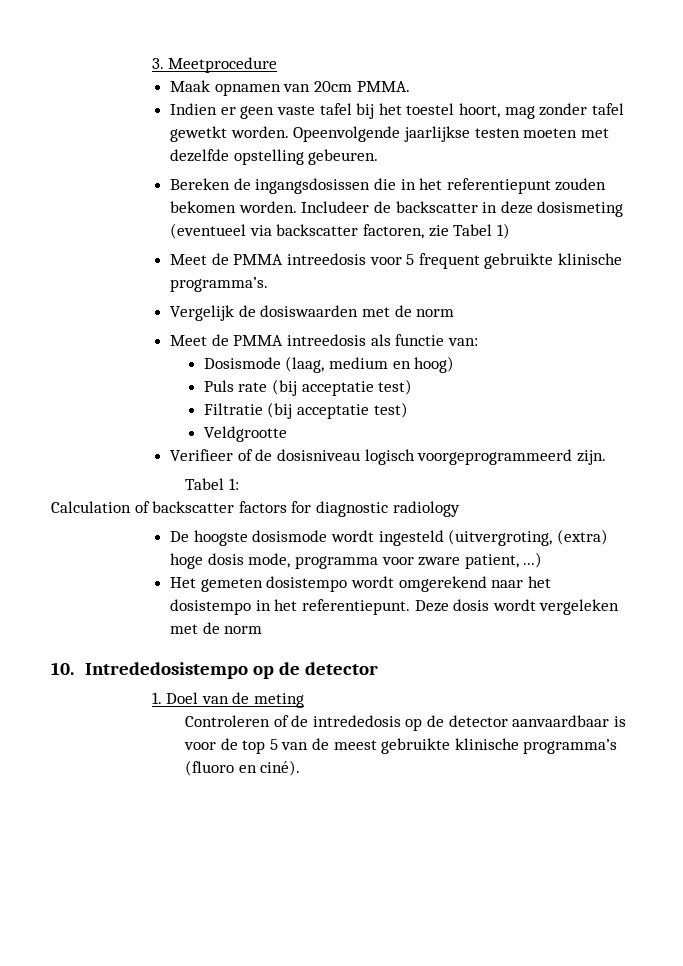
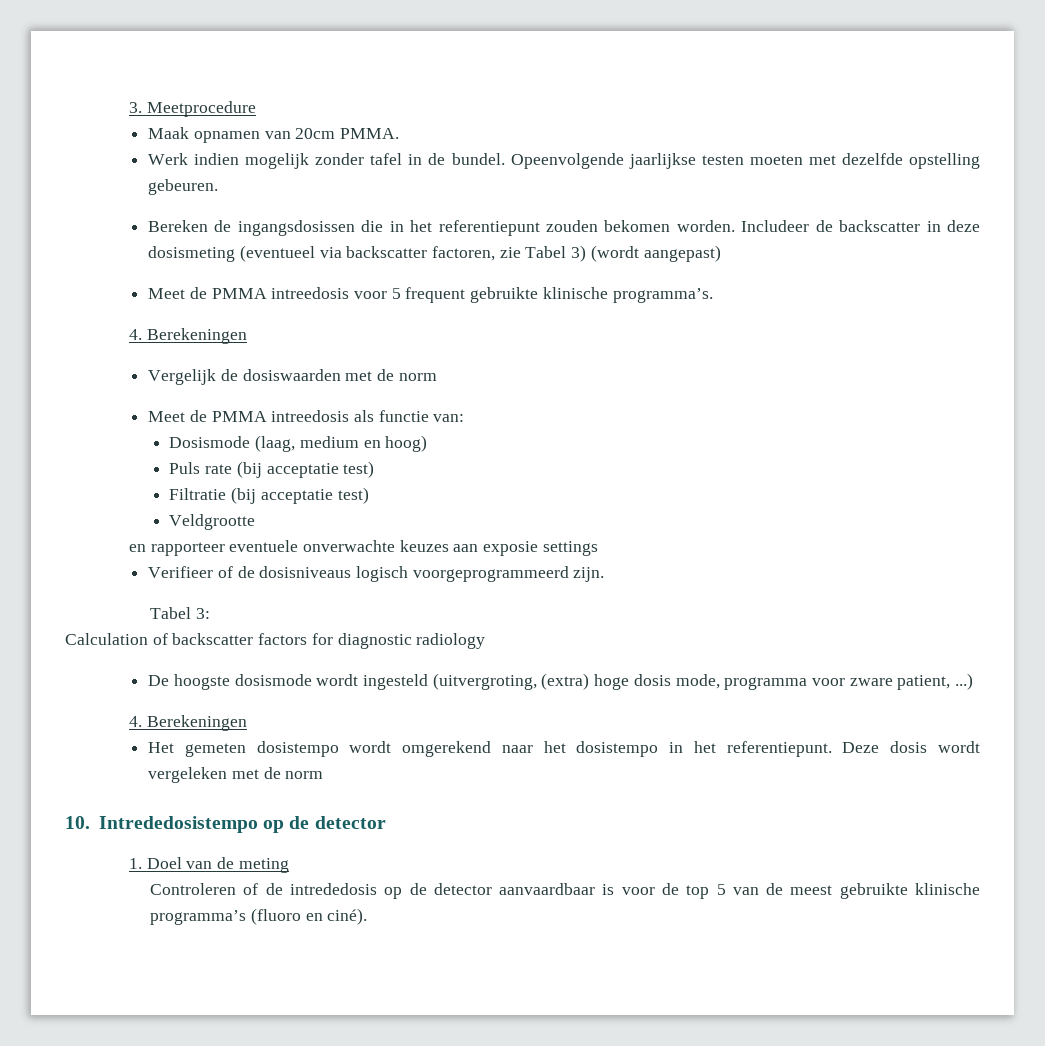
[170,103,624,119] [170,126,289,142] Indien er geen vaste tafel bij het toestel hoort, mag zonder tafel gewetkt worden. -> [148,153,505,169] Werk indien mogelijk zonder tafel in de bundel.
[496,223,510,239] 1) -> [571,245,721,262] 3) (wordt aangepast)
(269, 284) none -> [128,328,247,344] // 4. Berekeningen
(287, 434) none -> [128,540,598,556] // en rapporteer eventuele onverwachte keuzes aan exposie settings
[277,449,361,461] dosisniveau -> [259,566,352,578] dosisniveaus
[228,478,239,490] 1: -> [195,608,210,619] 3:
(543, 560) none -> [128,715,247,731] // 4. Berekeningen

